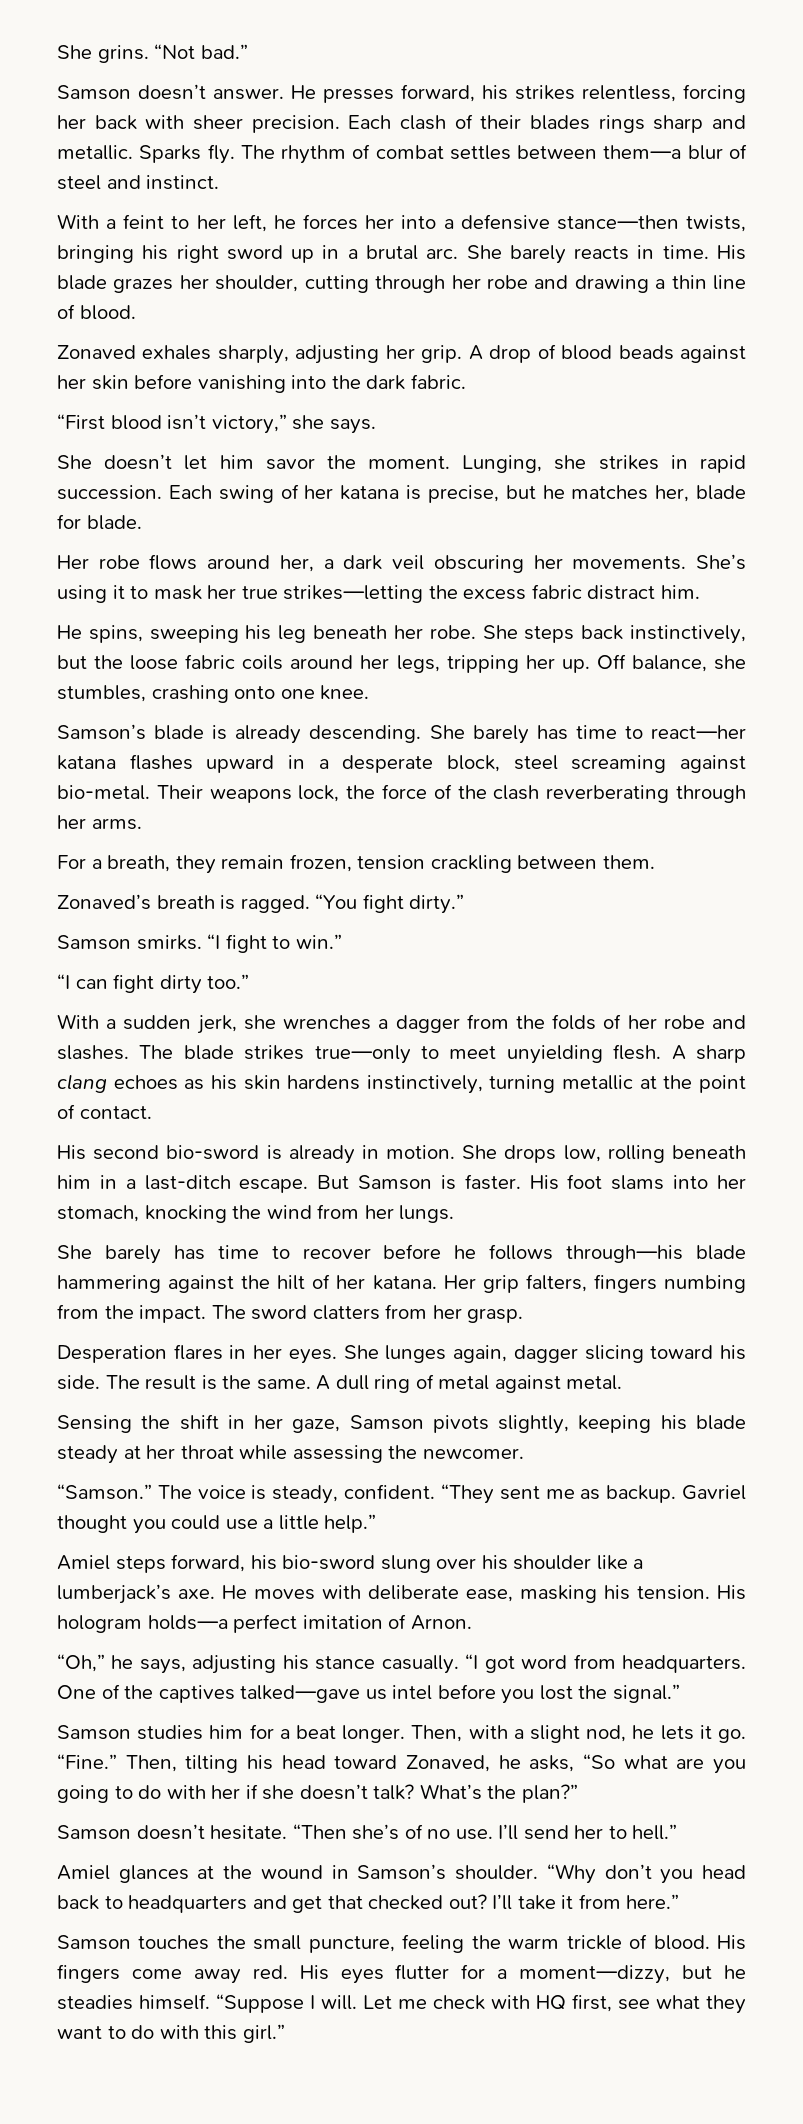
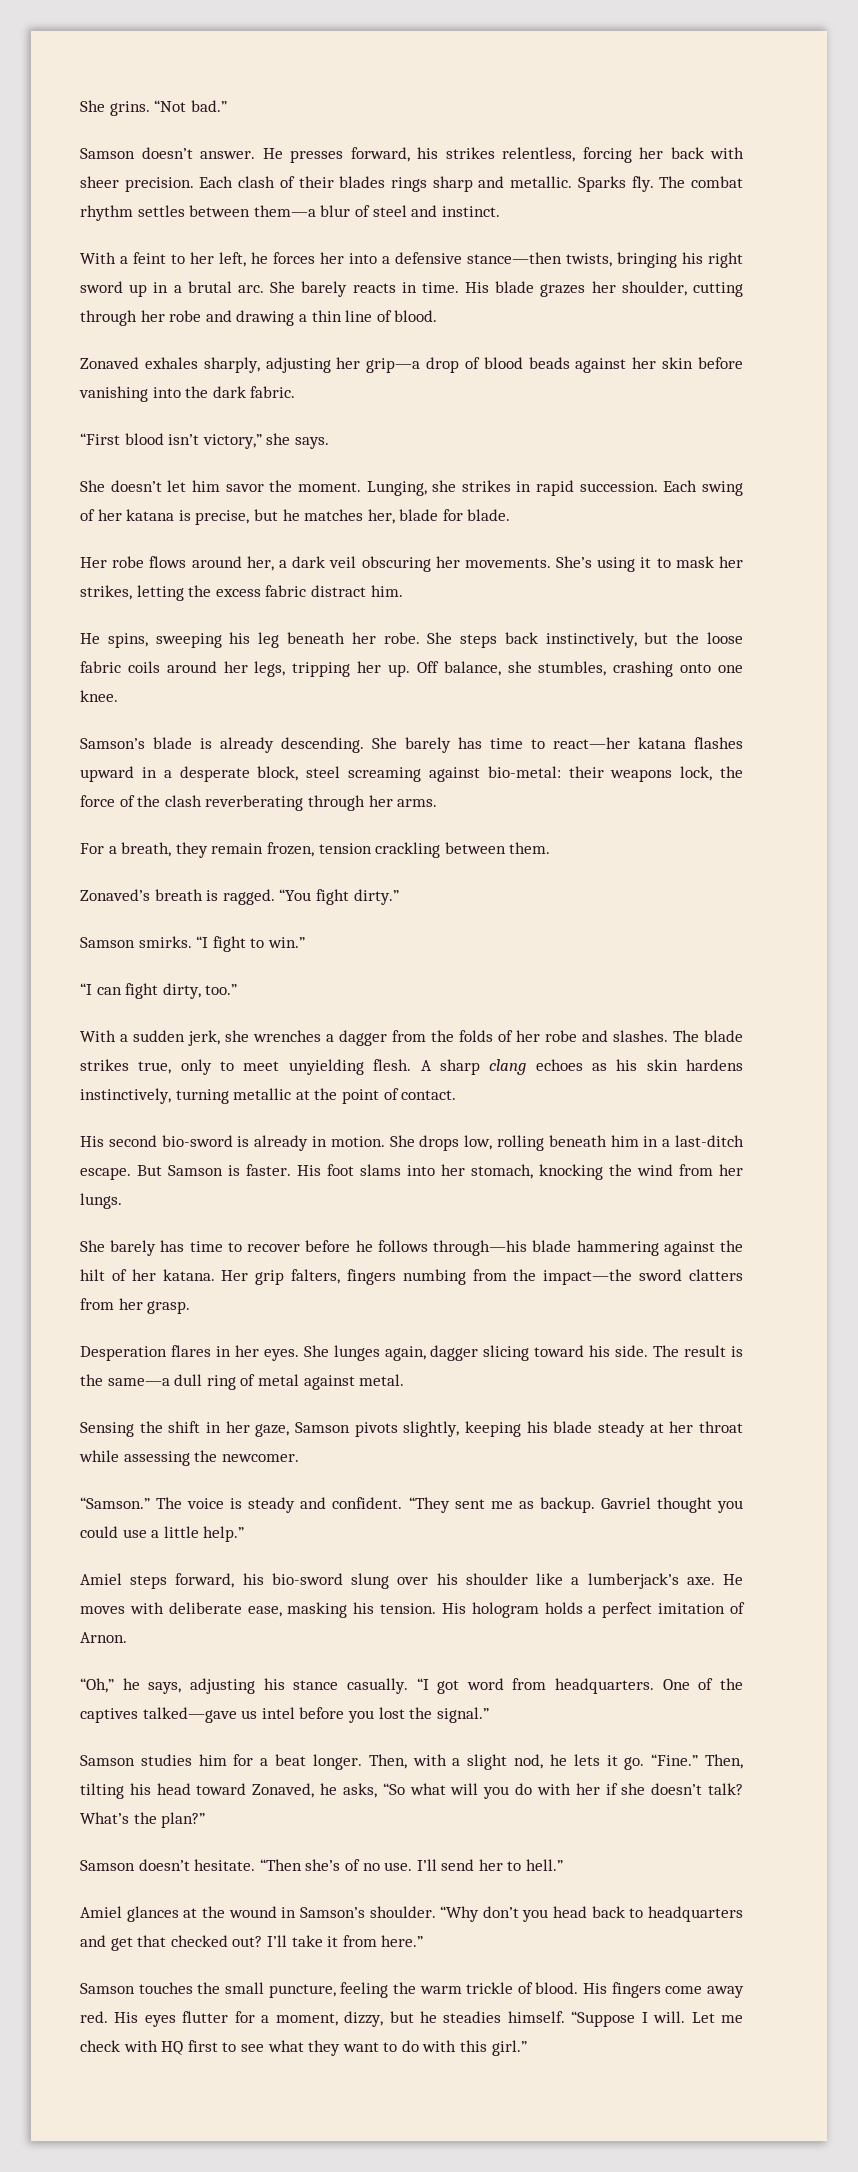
[281,144,444,164] rhythm of combat -> [690,176,743,188] [80,205,133,221] combat rhythm
[421,345,483,363] grip. A -> [366,358,421,373] grip—a
[241,585,424,603] true strikes—letting -> [80,585,184,601] strikes, letting
[57,785,203,800] bio-metal. Their -> [487,766,604,778] bio-metal: their
[159,975,202,994] dirty -> [162,983,201,999] dirty,
[314,1045,411,1064] true—only -> [138,1059,212,1075] true, only
[139,1305,246,1323] impact. The -> [543,1269,633,1285] impact—the
[256,1375,331,1390] same. A -> [107,1378,170,1386] same—a
[272,1485,339,1504] steady, -> [248,1497,327,1513] steady and
[147,1615,228,1630] holds—a -> [544,1602,597,1614] holds a
[676,1758,746,1774] [57,1785,133,1803] are you going to -> [450,1783,510,1799] will you
[519,1965,671,1984] moment—dizzy, -> [275,2011,384,2027] moment, dizzy,
[572,1994,612,2012] first, -> [187,2040,237,2052] first to

